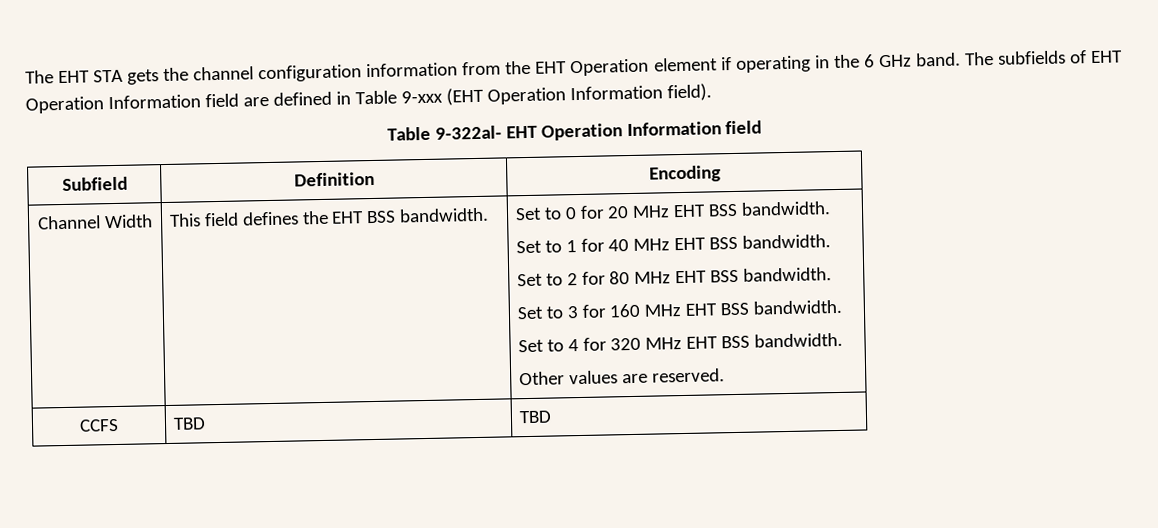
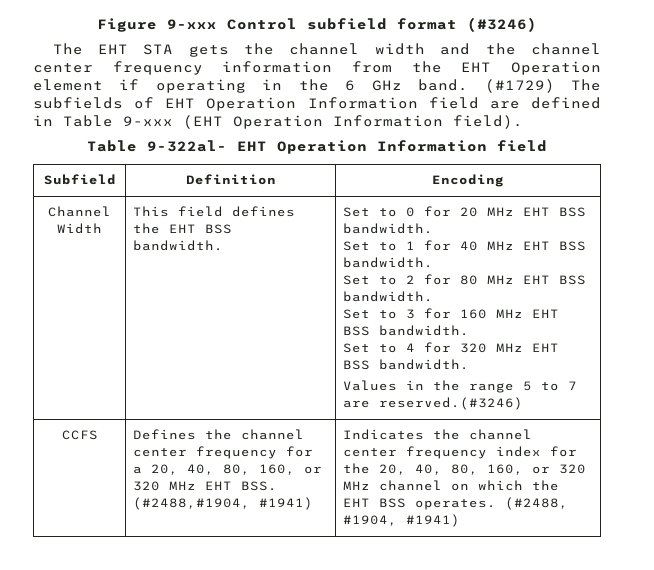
(25, 77) none -> [97,17,537,32] Figure 9-xxx Control subfield format (#3246) //
[258,64,363,83] configuration -> [374,43,601,55] [33,61,203,75] width and the channel center frequency
(961, 59) none -> [484,79,555,93] (#1729)
[518,368,725,386] [79,418,119,432] [172,417,206,430] [518,410,552,424] Other values are reserved. // CCFS | TBD | TBD -> [342,380,577,393] [342,397,523,410] [61,430,98,440] [132,429,304,440] [132,446,313,459] [132,464,322,475] [132,481,277,491] [132,497,313,510] [342,429,532,440] [342,446,577,459] [342,463,586,475] [342,480,559,491] [342,497,568,510] [342,514,460,527] Values in the range 5 to 7 are reserved.(#3246) // CCFS | Defines the channel center frequency for a 20, 40, 80, 160, or 320 MHz EHT BSS. (#2488,#1904, #1941) | Indicates the channel center frequency index for the 20, 40, 80, 160, or 320 MHz channel on which the EHT BSS operates. (#2488, #1904, #1941)

